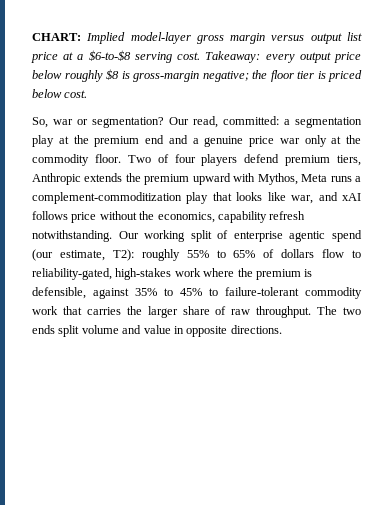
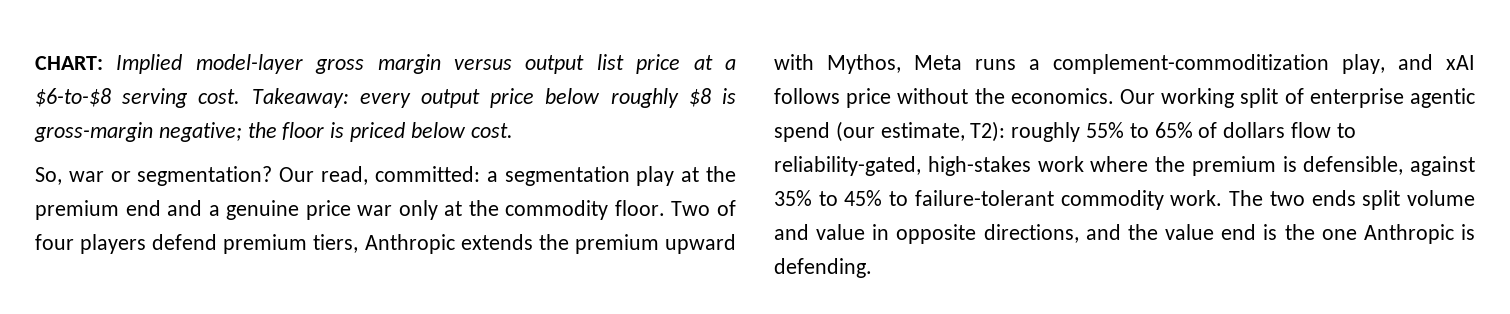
[297,71,314,79] tier -> (325, 131) none
[186,192,314,204] play that looks like war, -> [1342,54,1385,74] play,
[157,211,306,223] [32,230,112,242] economics, capability refresh notwithstanding. -> [1010,88,1114,104] economics.
[32,306,312,318] work that carries the larger share of raw throughput. -> [1170,190,1223,206] work.
[230,325,282,334] directions. -> [983,224,1475,244] [774,258,872,278] directions, and the value end is the one Anthropic is defending.

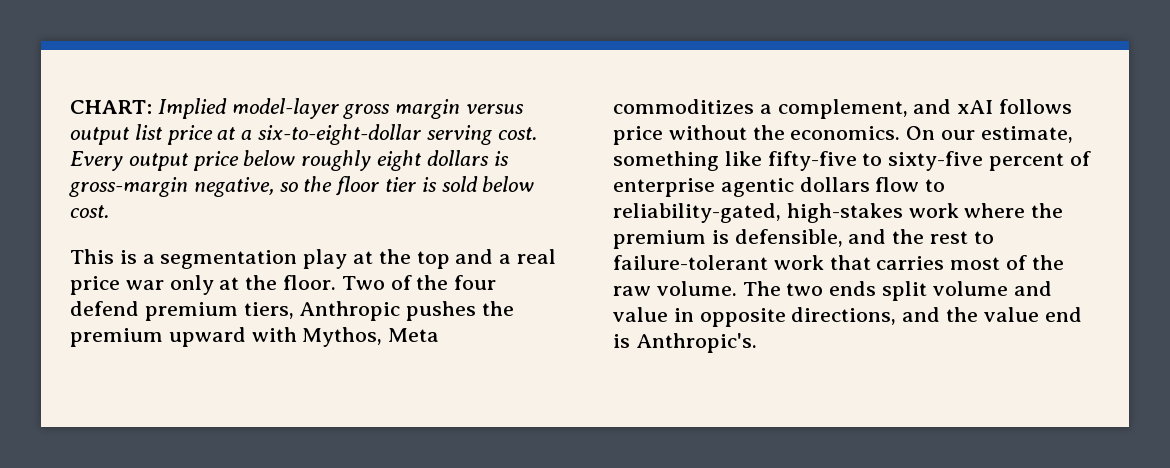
[35,88,111,107] $6-to-$8 -> [258,124,422,145] six-to-eight-dollar
[251,88,411,108] Takeaway: every -> [70,151,123,171] Every
[688,88,736,107] [34,122,513,142] [35,166,480,186] $8 is gross-margin negative; the floor is priced below cost. // So, war or segmentation? Our read, committed: -> [377,150,509,171] [69,176,535,197] [70,205,109,218] [70,249,137,264] eight dollars is gross-margin negative, so the floor tier is sold below cost. // This is
[35,200,161,220] premium end -> [416,251,450,269] top
[226,200,300,220] genuine -> [517,249,557,264] real
[505,200,609,220] commodity -> (278, 282) none
[35,234,147,254] four players -> [416,275,497,290] the four
[460,234,533,250] extends -> [406,301,477,321] pushes
[975,54,1385,74] runs a complement-commoditization play, -> [613,99,908,119] commoditizes a complement,
[1120,88,1475,108] [774,121,1218,142] Our working split of enterprise agentic spend (our estimate, T2): roughly 55% to 65% of -> [906,126,1073,143] [613,151,1091,171] [613,178,794,197] On our estimate, something like fifty-five to sixty-five percent of enterprise agentic
[1410,156,1475,176] [774,190,1223,210] against 35% to 45% to failure-tolerant commodity work. -> [848,229,994,244] [613,255,1064,270] [613,281,737,296] and the rest to failure-tolerant work that carries most of the raw volume.
[1284,224,1475,244] [774,258,872,278] the one Anthropic is defending. -> [635,333,757,353] Anthropic's.

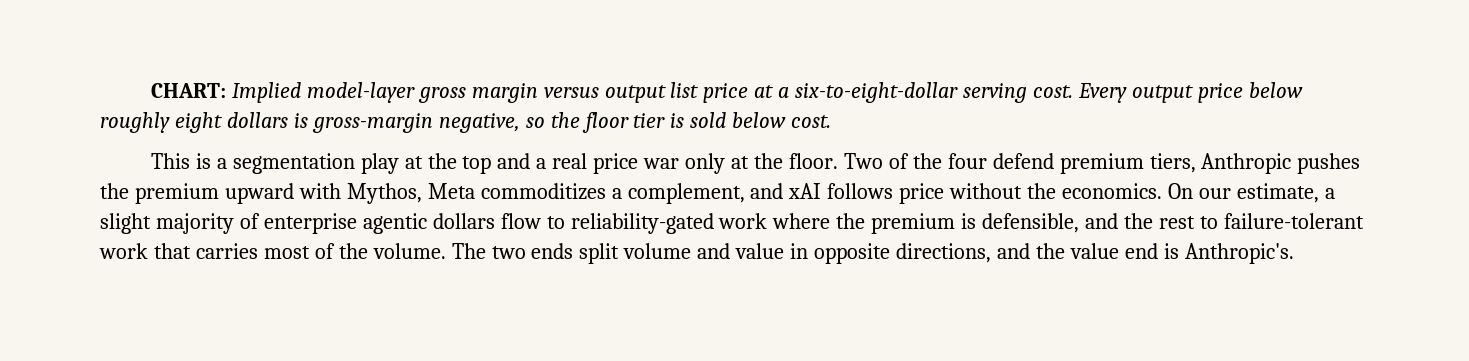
[613,151,1065,171] something like fifty-five to sixty-five percent -> [1324,188,1335,199] [100,213,234,234] a slight majority
[613,203,903,223] reliability-gated, high-stakes -> [570,213,714,234] reliability-gated
[613,286,651,296] raw -> (368, 251) none

